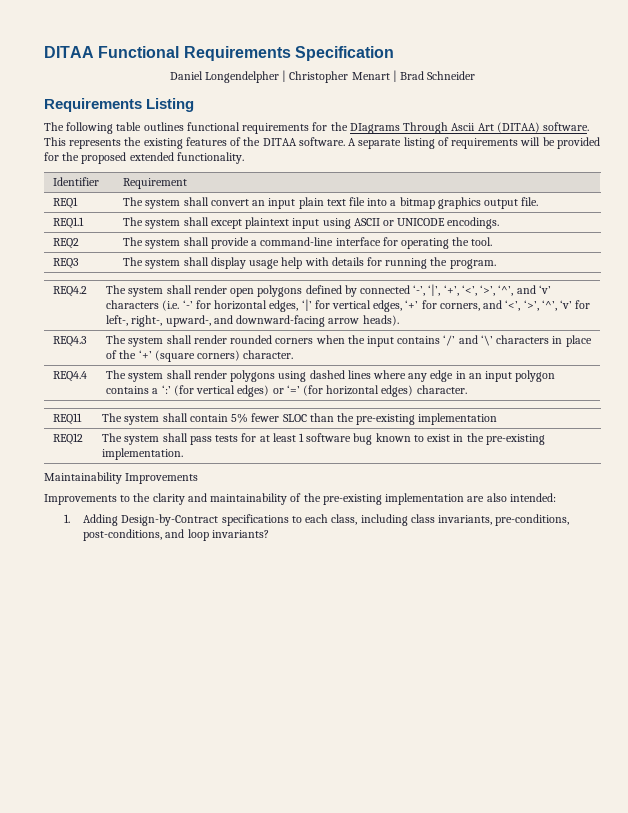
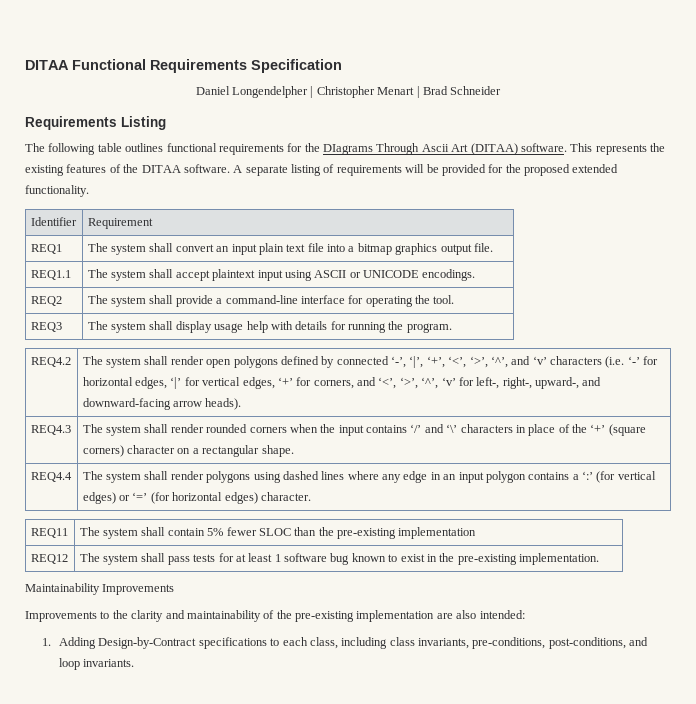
[210,219,242,229] except -> [175,270,210,281] accept
[243,350,294,359] character. -> [127,445,294,457] character on a rectangular shape.
[211,530,269,538] invariants? -> [83,659,135,667] invariants.

